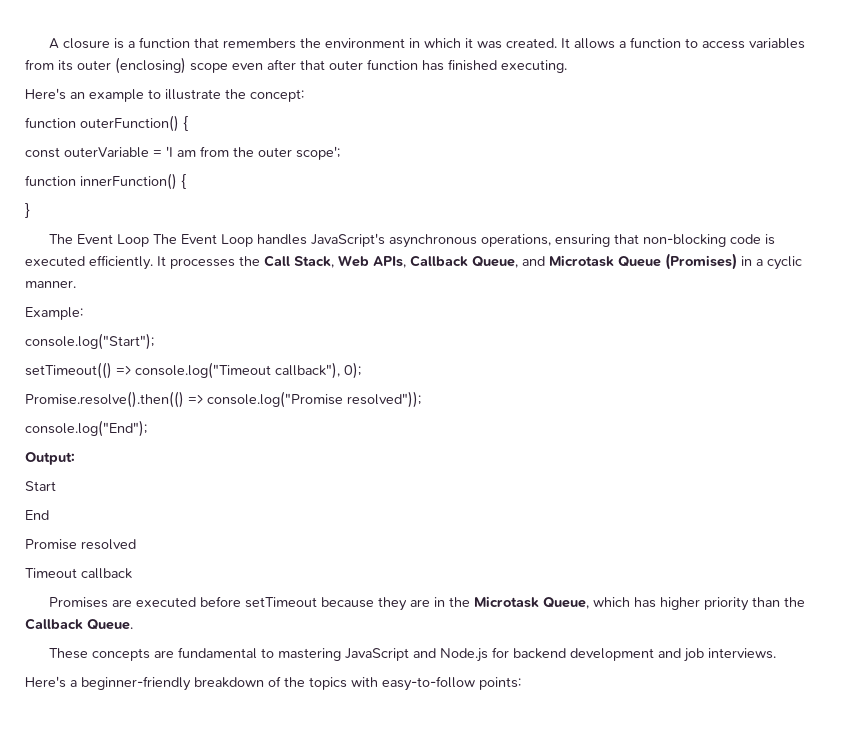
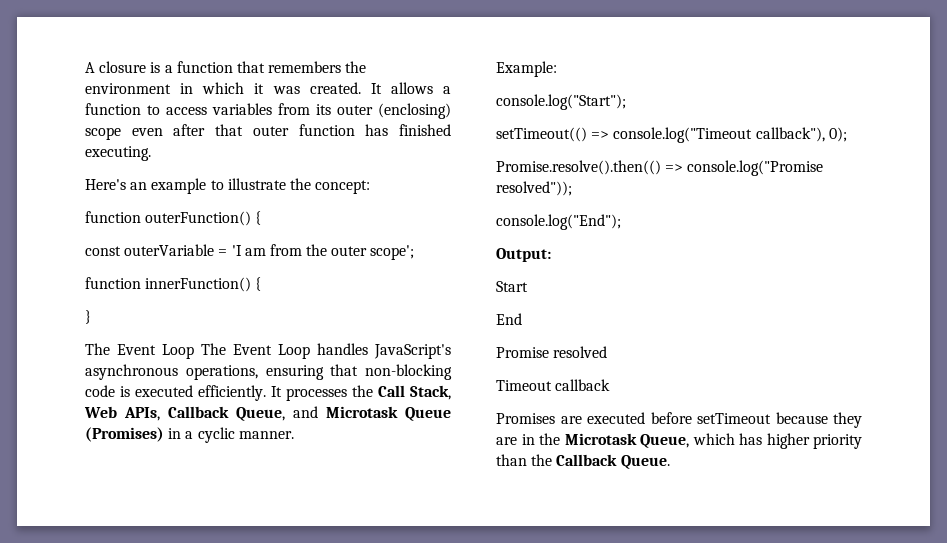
[48,647,776,662] [25,676,521,691] // These concepts are fundamental to mastering JavaScript and Node.js for backend development and job interviews. // Here's a beginner-friendly breakdown of the topics with easy-to-follow points: -> (670, 462) none

